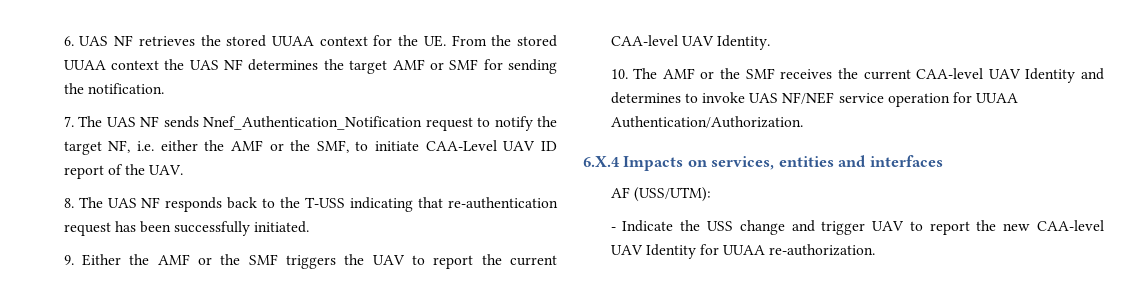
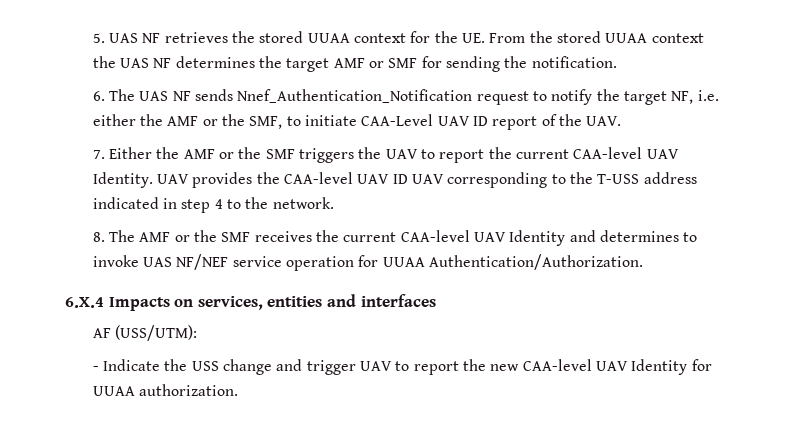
[63,36,74,46] 6. -> [92,33,105,43] 5.
[63,116,74,127] 7. -> [92,91,105,101] 6.
[63,197,558,212] [63,221,310,236] [63,255,74,265] 8. The UAS NF responds back to the T-USS indicating that re-authentication request has been successfully initiated. // 9. -> [92,150,105,159] 7.
[610,69,628,79] // 10. -> [157,172,697,188] [92,197,334,213] [92,232,105,242] UAV provides the CAA-level UAV ID UAV corresponding to the T-USS address indicated in step 4 to the network. // 8.
[769,244,876,256] re-authorization. -> [139,384,239,396] authorization.

